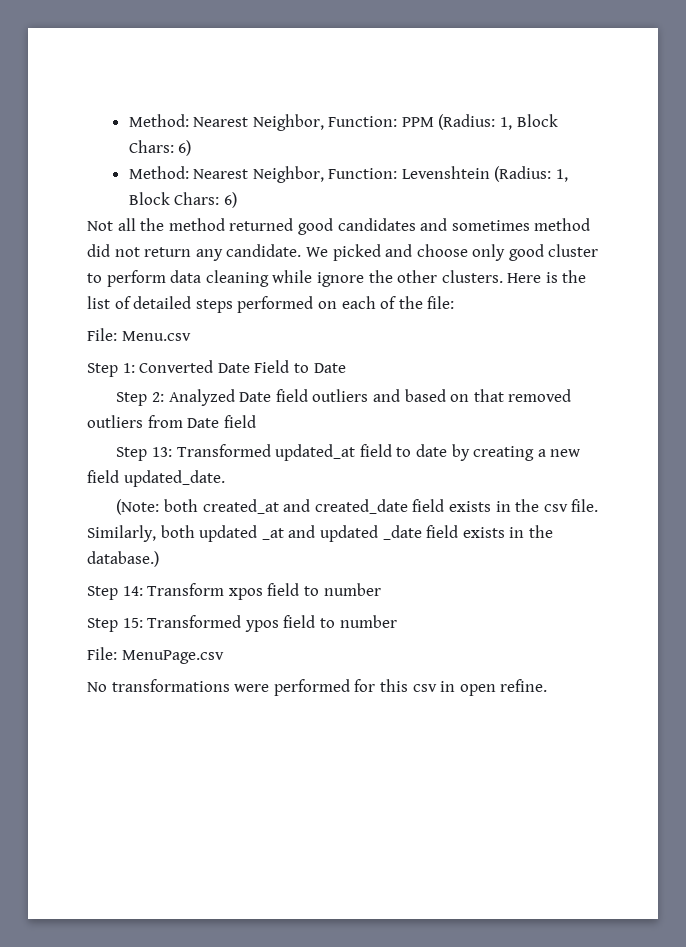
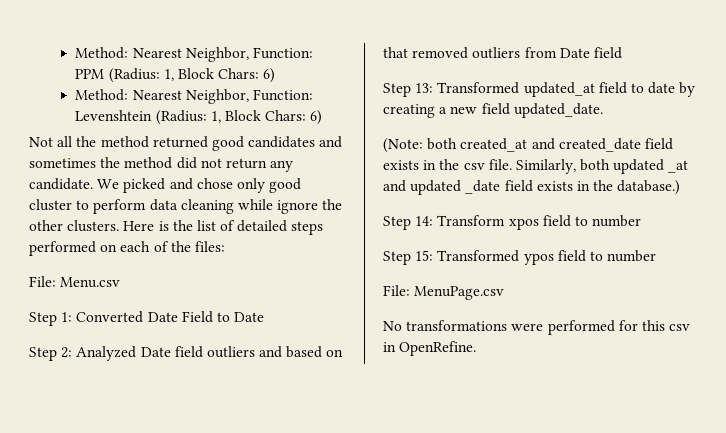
(530, 225) none -> [100,157,121,168] the
[416,244,468,257] choose -> [196,178,233,189] chose
[427,296,455,309] file: -> [194,241,225,252] files:
[459,679,548,696] open refine. -> [399,341,477,356] OpenRefine.

